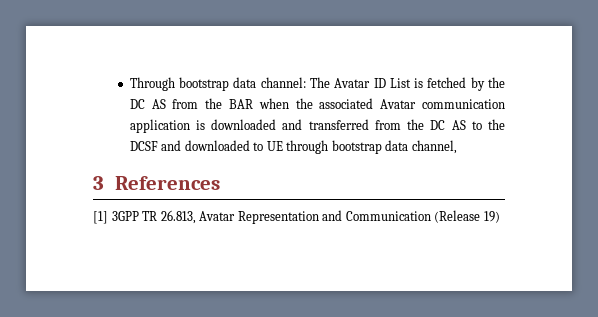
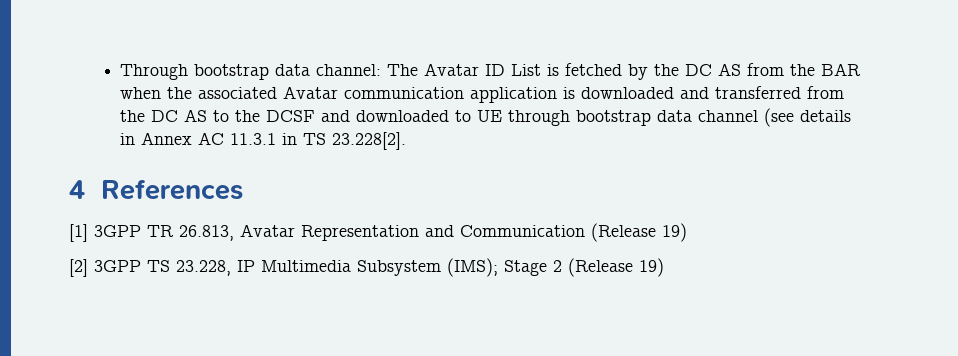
[411,140,457,154] [93,176,104,190] channel, // 3 -> [698,108,852,127] [120,132,407,150] [69,180,85,199] channel (see details in Annex AC 11.3.1 in TS 23.228[2]. // 4
(500, 217) none -> [69,258,664,277] // [2] 3GPP TS 23.228, IP Multimedia Subsystem (IMS); Stage 2 (Release 19)

